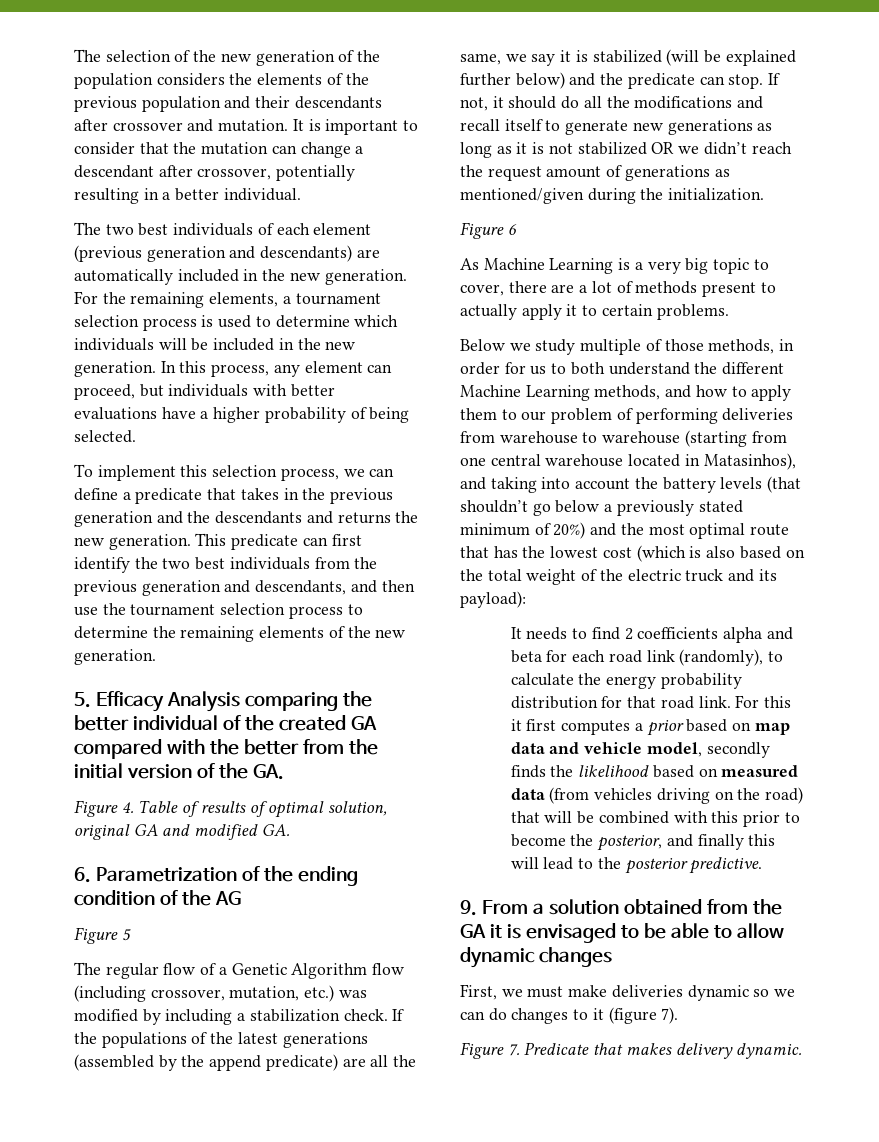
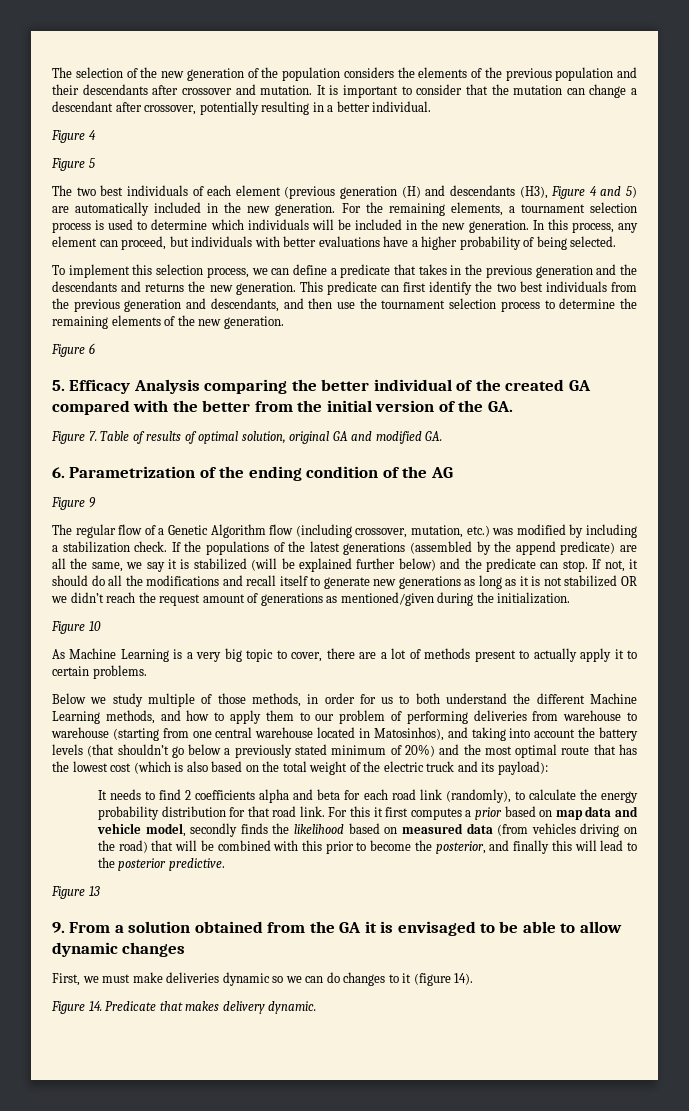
(301, 194) none -> [51,130,96,143] [51,158,95,171] // Figure 4 // Figure 5
[229,245,353,262] and descendants) -> [401,185,637,199] (H) and descendants (H3), Figure 4 and 5)
(156, 657) none -> [51,343,95,357] // Figure 6
[121,802,134,813] 4. -> [88,431,97,441] 7.
[121,929,131,941] 5 -> [88,497,96,508] 9
[507,224,517,235] 6 -> [88,621,101,631] 10
[703,453,796,470] Matasinhos), -> [373,727,444,741] Matosinhos),
(763, 865) none -> [51,886,100,899] // Figure 13
[661,1007,679,1024] [460,1042,520,1059] 7). // Figure 7. -> [454,973,474,985] [51,1001,102,1014] 14). // Figure 14.

